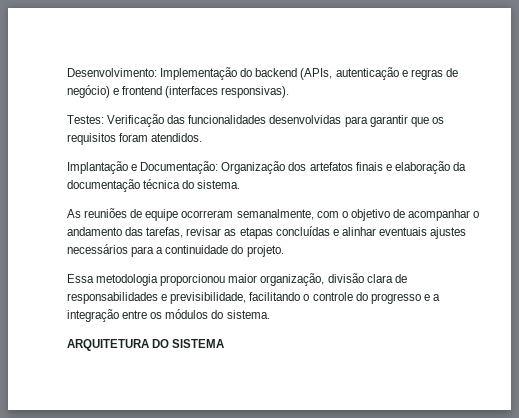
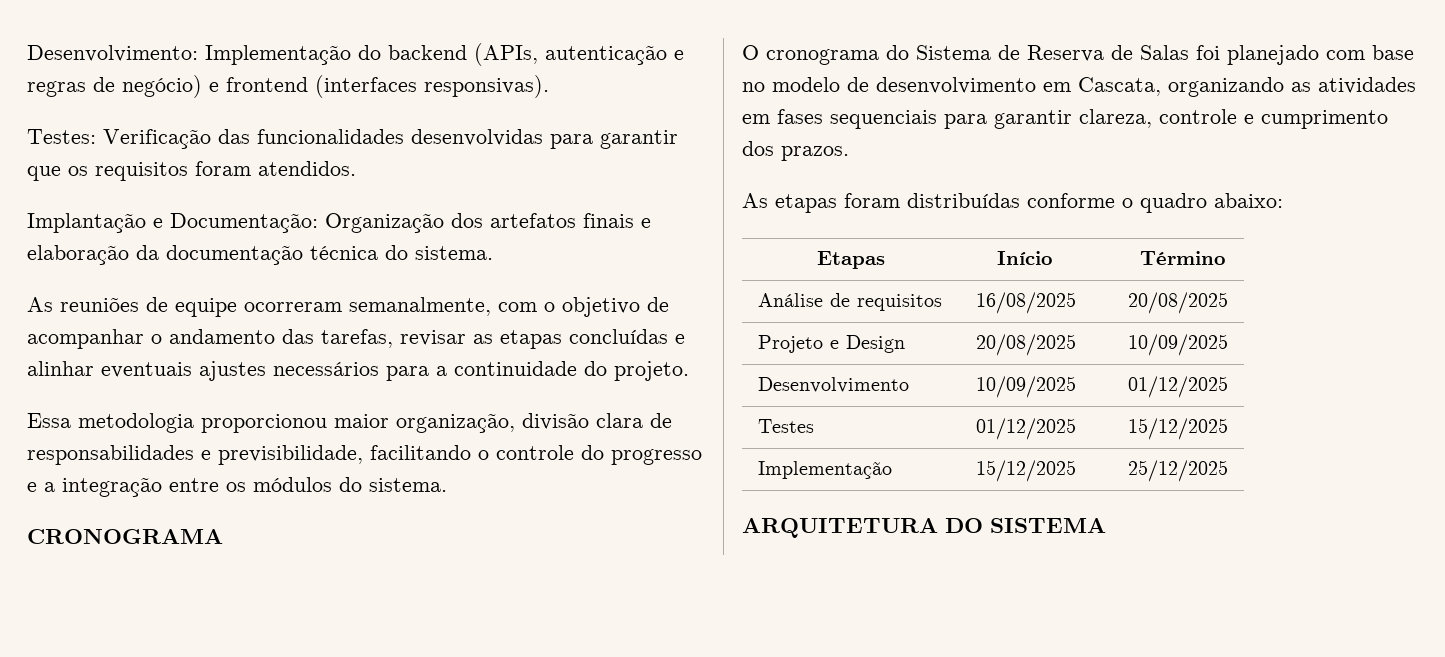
(270, 314) none -> [27,529,223,544] [742,45,1414,65] [742,77,1416,97] [742,109,1388,129] [742,141,849,161] [742,193,1283,213] [816,251,885,269] [997,251,1053,265] [1139,251,1226,265] [758,293,943,311] [975,292,1076,314] [1127,292,1228,314] [758,335,906,353] [975,334,1076,356] [1127,334,1228,356] [758,377,910,393] [975,376,1076,398] [1127,376,1228,398] [758,419,815,433] [975,418,1076,440] [1127,418,1228,440] [758,461,893,479] [975,460,1076,482] [1127,460,1228,482] // CRONOGRAMA // O cronograma do Sistema de Reserva de Salas foi planejado com base no modelo de desenvolvimento em Cascata, organizando as atividades em fases sequenciais para garantir clareza, controle e cumprimento dos prazos. // As etapas foram distribuídas conforme o quadro abaixo: // Etapas | Início | Término // Análise de requisitos | 16/08/2025 | 20/08/2025 // Projeto e Design | 20/08/2025 | 10/09/2025 // Desenvolvimento | 10/09/2025 | 01/12/2025 // Testes | 01/12/2025 | 15/12/2025 // Implementação | 15/12/2025 | 25/12/2025

